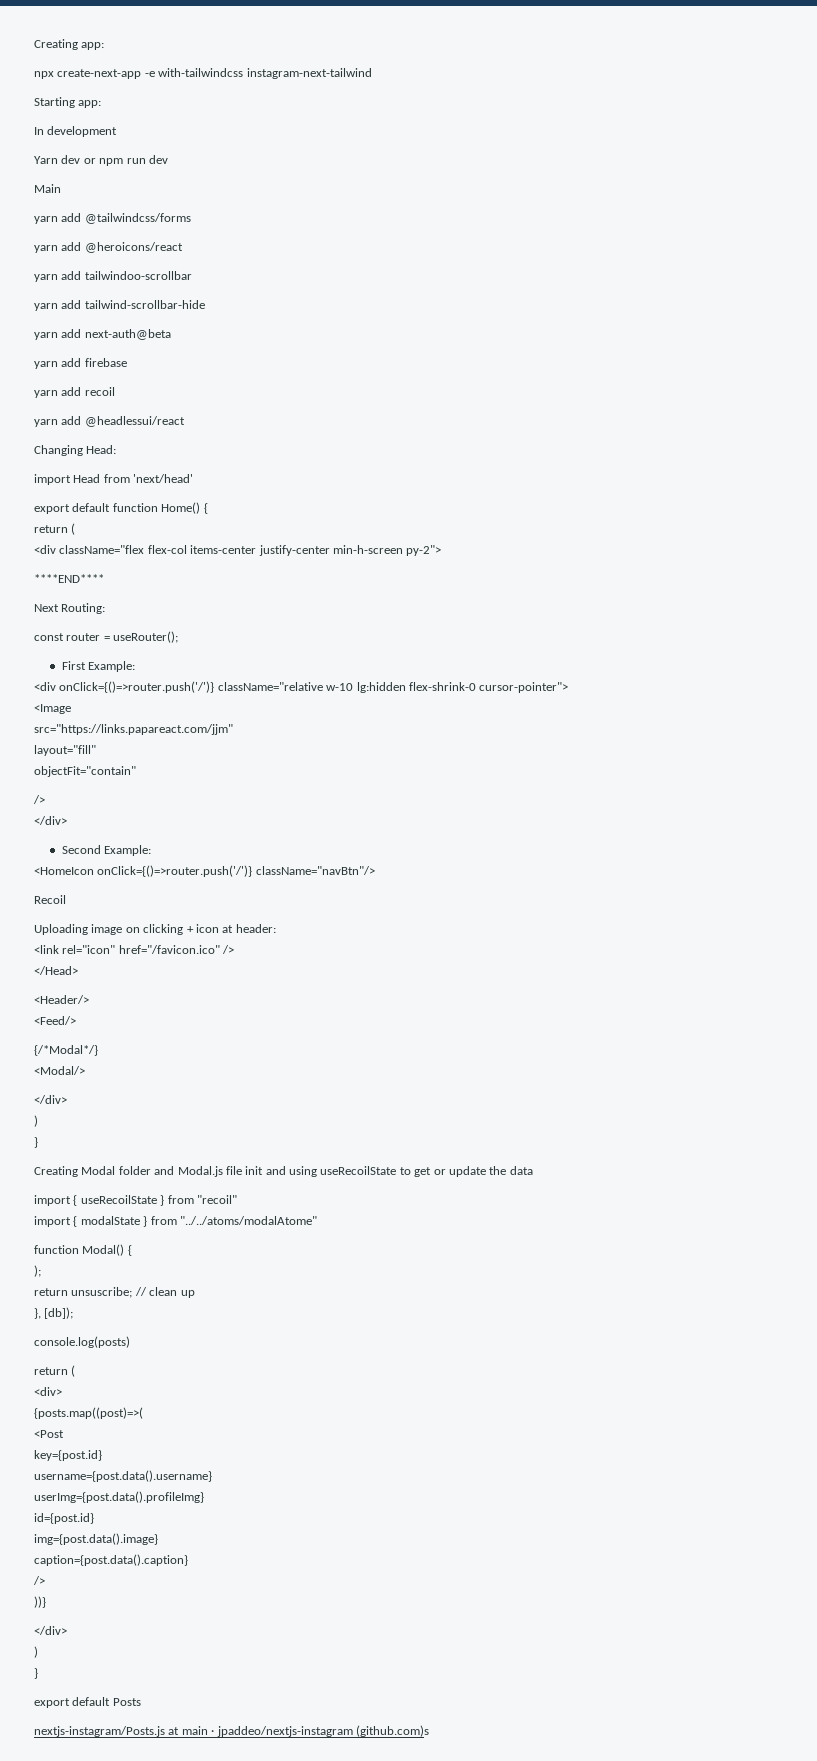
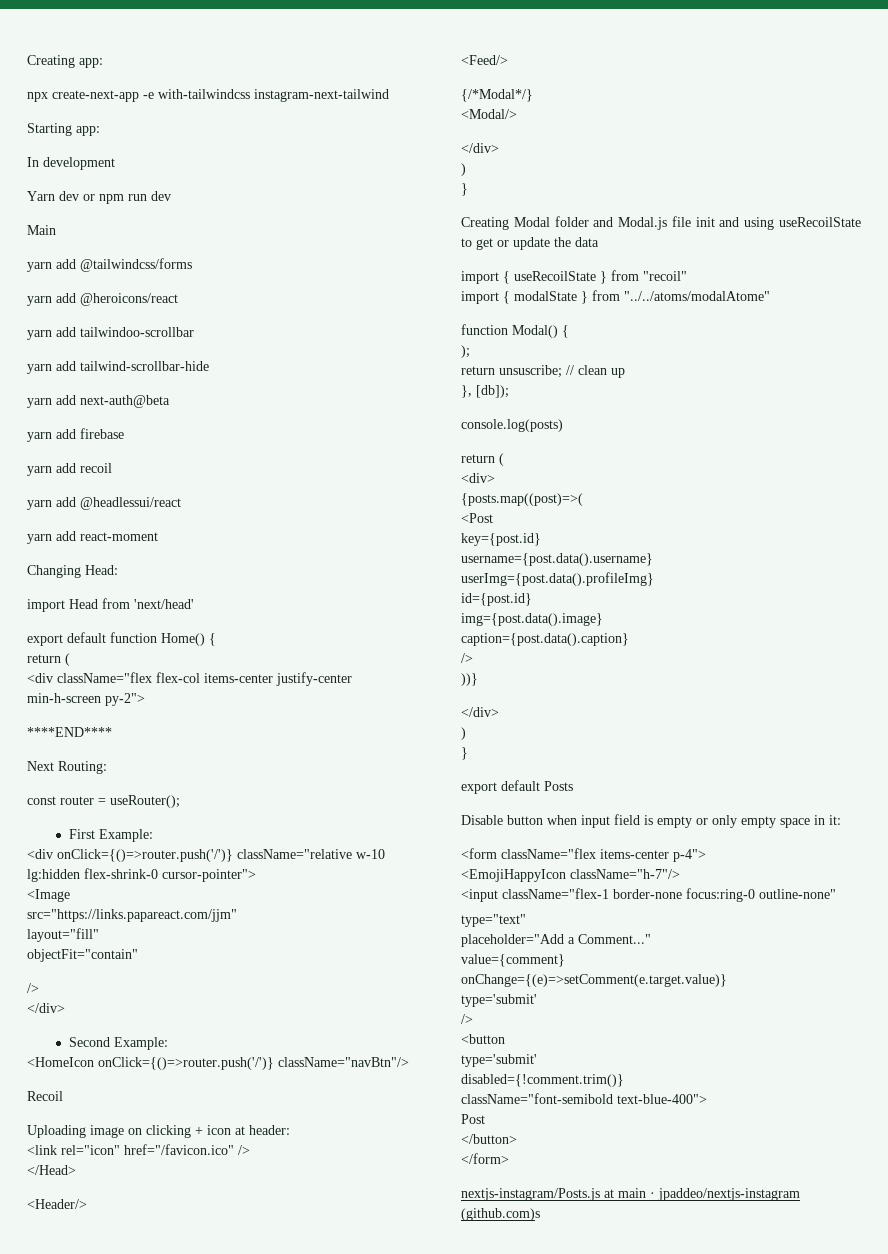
(185, 421) none -> [27,531,158,544] // yarn add react-moment
(141, 1702) none -> [461,814,841,828] [461,848,706,862] [461,869,680,882] [461,888,836,902] [461,914,526,927] [461,934,651,947] [461,954,565,967] [461,974,727,987] [461,994,537,1007] [461,1014,473,1024] [461,1034,505,1044] [461,1054,537,1067] [461,1074,624,1087] [461,1093,707,1104] [461,1114,485,1124] [461,1134,517,1144] [461,1153,509,1164] // Disable button when input field is empty or only empty space in it: // <form className="flex items-center p-4"> // <EmojiHappyIcon className="h-7"/> // <input className="flex-1 border-none focus:ring-0 outline-none" // type="text" // placeholder="Add a Comment..." // value={comment} // onChange={(e)=>setComment(e.target.value)} // type='submit' // /> // <button // type='submit' // disabled={!comment.trim()} // className="font-semibold text-blue-400"> // Post // </button> // </form>

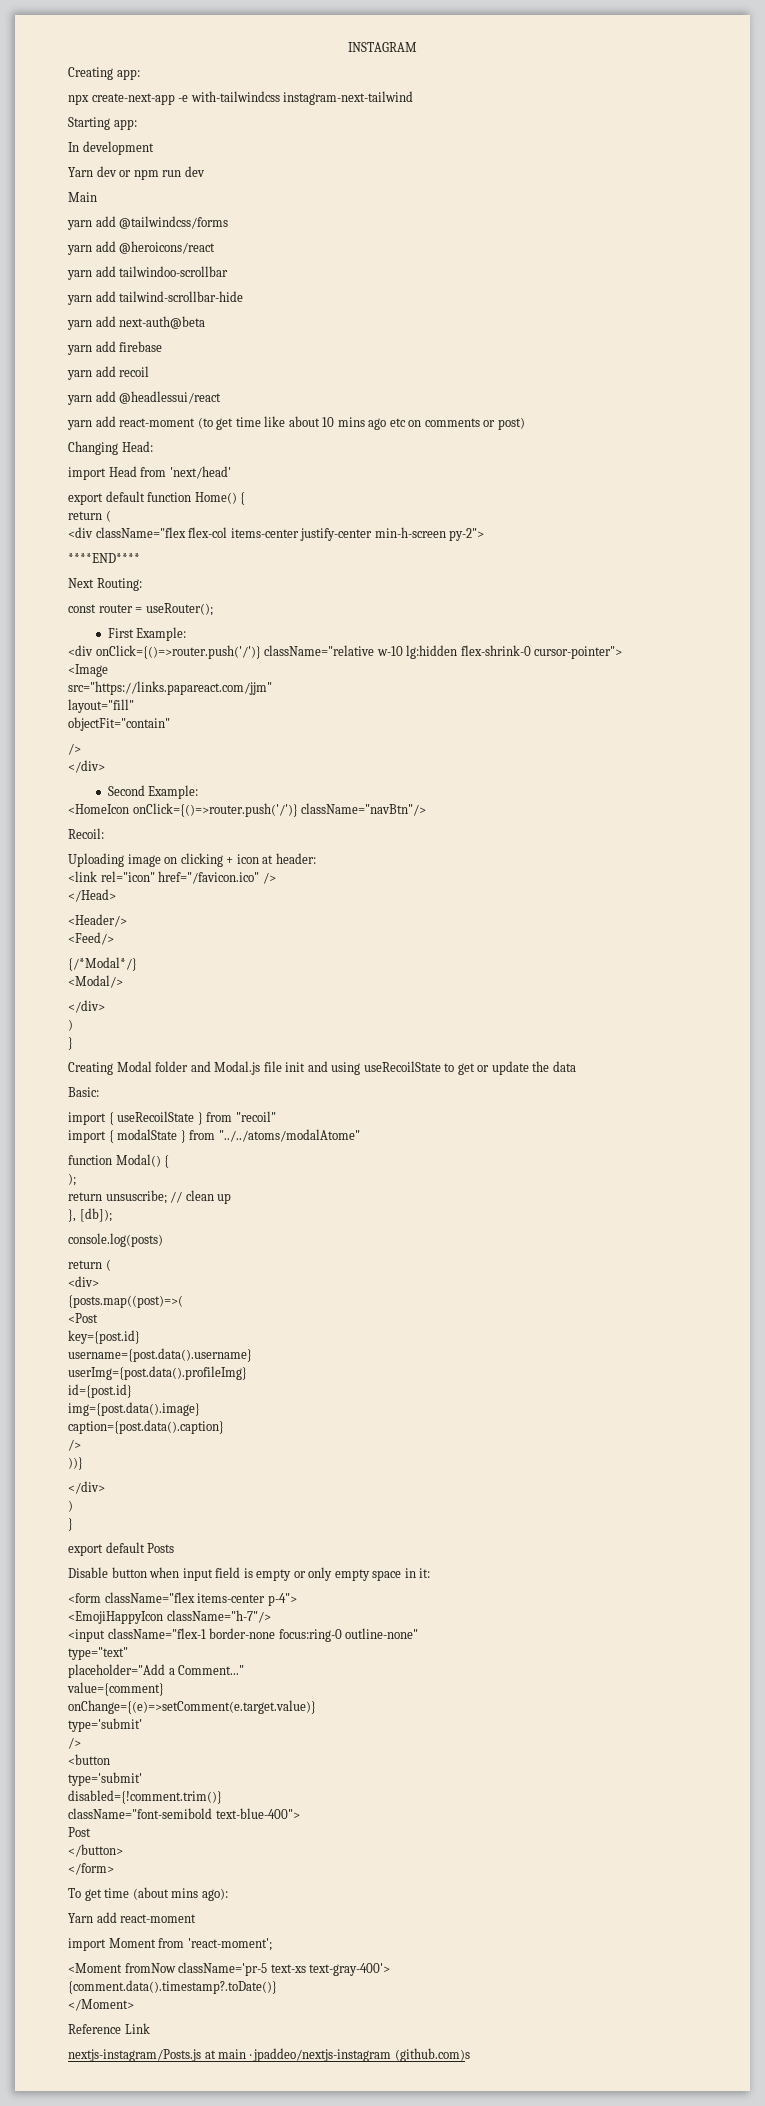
(27, 61) none -> [348,42,417,52] INSTAGRAM //
(158, 536) none -> [197,416,525,430] (to get time like about 10 mins ago etc on comments or post)
[27,1091,63,1101] Recoil -> [68,828,104,839] Recoil:
(599, 242) none -> [68,1087,99,1097] // Basic:
(509, 1158) none -> [68,1887,228,1901] [68,1912,197,1923] [68,1938,272,1951] [68,1962,391,1976] [68,1980,277,1994] [68,1999,134,2011] [68,2023,150,2034] // To get time (about mins ago): // Yarn add react-moment // import Moment from 'react-moment'; // <Moment fromNow className='pr-5 text-xs text-gray-400'> // {comment.data().timestamp?.toDate()} // </Moment> // Reference Link

